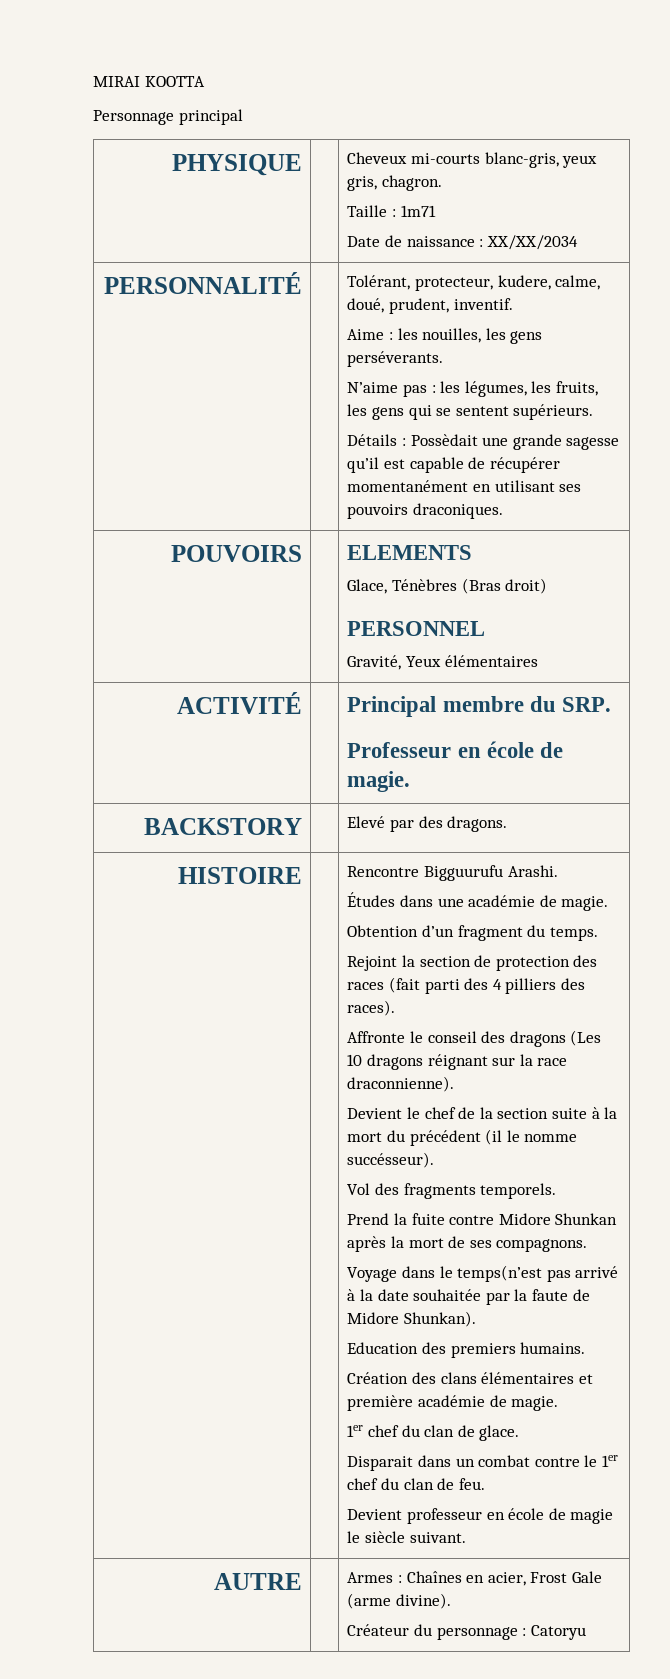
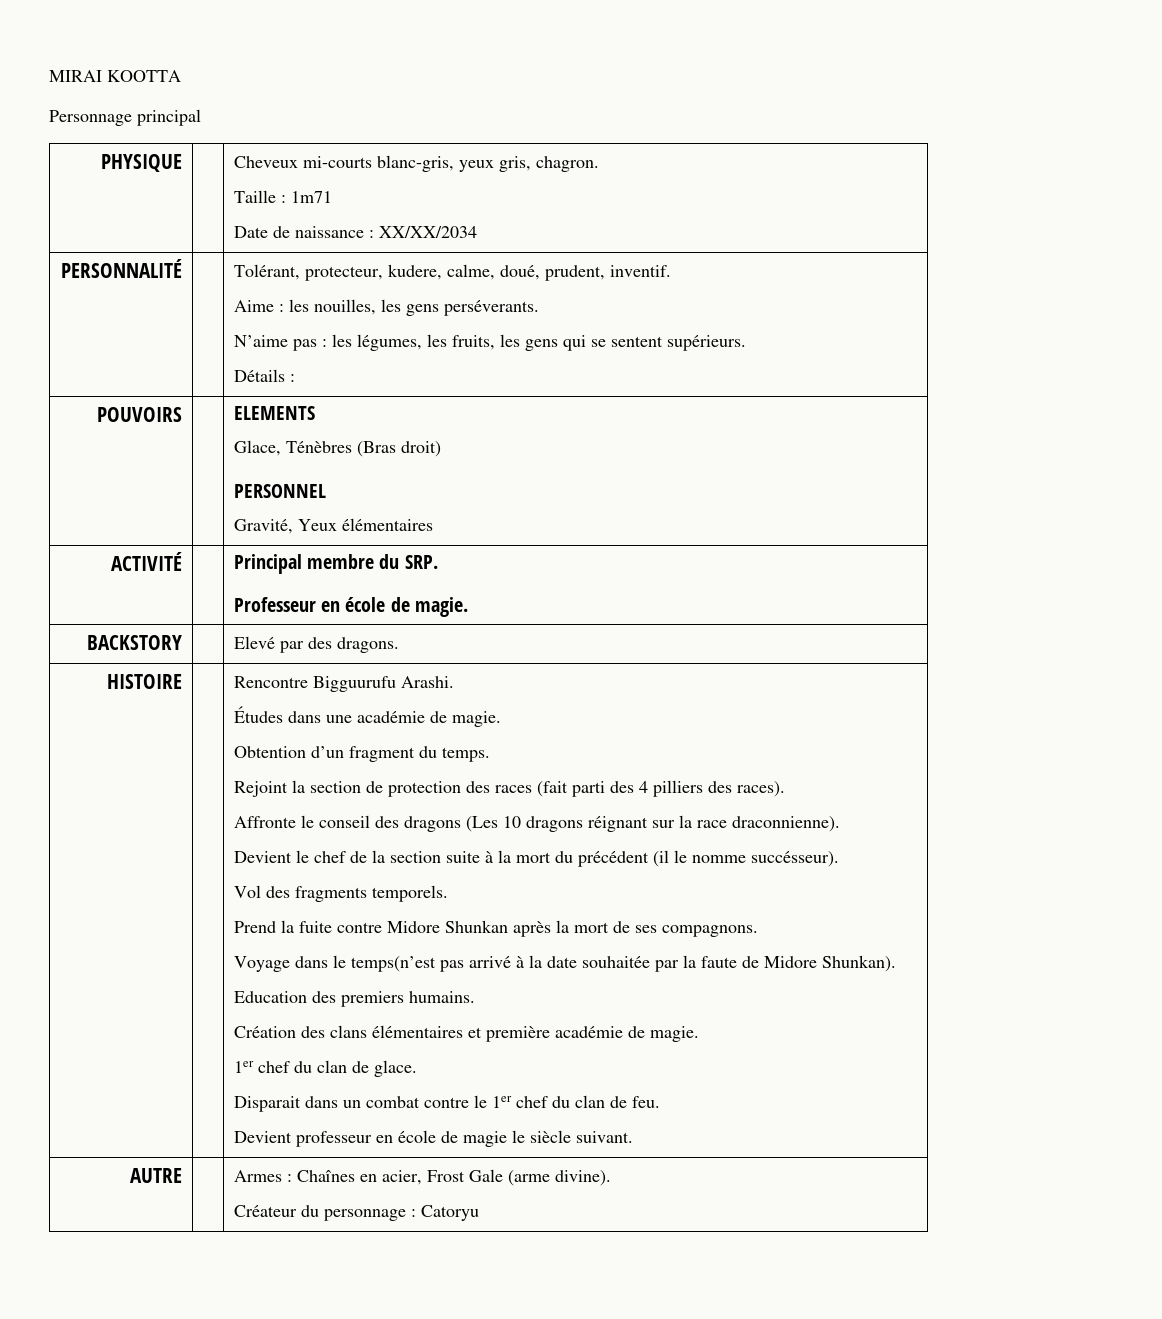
[410,434,620,450] [347,457,560,473] [347,480,582,492] [347,503,504,519] Possèdait une grande sagesse qu’il est capable de récupérer momentanément en utilisant ses pouvoirs draconiques. -> (295, 378) none

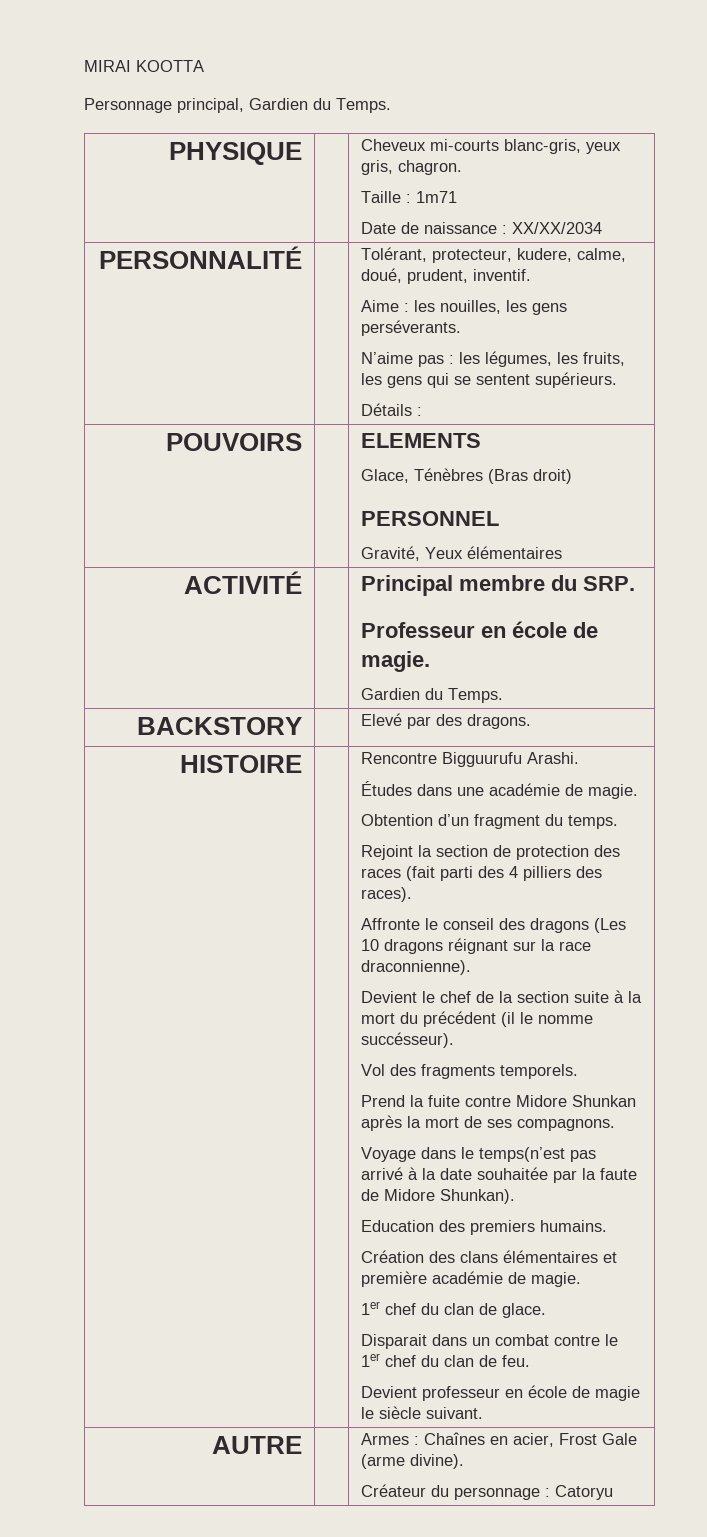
[137,109,201,126] principal -> [177,98,391,113] principal, Gardien du Temps.
(468, 607) none -> [361,688,504,703] // Gardien du Temps.

